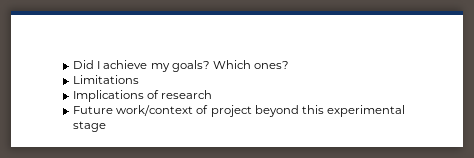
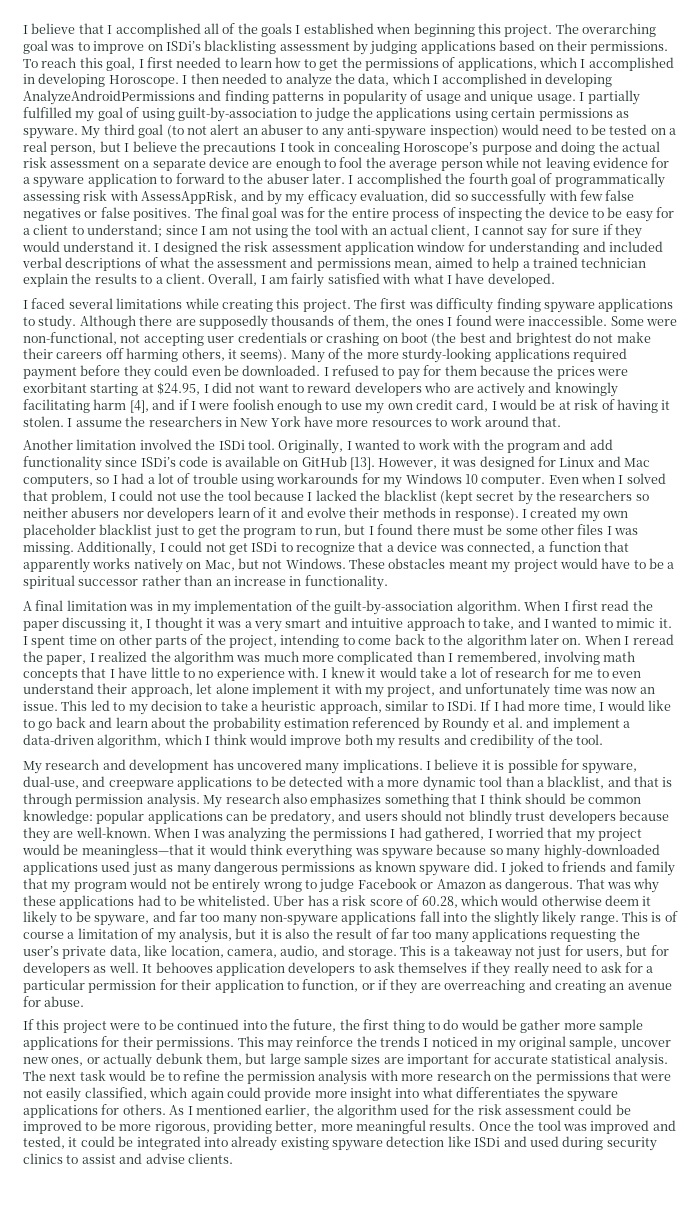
[73,60,289,72] [73,75,140,84] [73,90,213,102] [73,105,405,117] [73,121,107,132] Did I achieve my goals? Which ones? // Limitations // Implications of research // Future work/context of project beyond this experimental stage -> [23,23,656,38] [23,40,669,55] [23,57,674,71] [23,73,613,88] [23,90,640,105] [23,107,629,122] [23,124,677,139] [23,141,660,155] [23,157,670,171] [23,173,665,188] [23,190,635,205] [23,207,675,222] [23,224,642,239] [22,241,663,255] [22,257,647,271] [23,273,555,288] [23,298,674,313] [23,315,677,330] [23,332,651,346] [23,348,627,363] [23,365,628,380] [23,382,618,397] [23,399,671,414] [23,416,562,427] [23,439,613,454] [23,456,650,471] [23,473,666,488] [23,490,649,505] [23,507,628,522] [23,524,639,539] [23,541,629,556] [23,558,675,573] [23,575,388,590] [23,600,653,615] [23,617,672,632] [23,634,674,649] [23,651,636,665] [23,667,641,681] [23,683,655,698] [23,700,671,715] [23,717,630,732] [23,734,604,749] [23,759,638,774] [23,776,673,791] [23,793,641,808] [23,810,669,825] [23,827,642,842] [22,844,660,859] [23,861,675,876] [23,878,660,893] [23,895,652,909] [23,911,678,926] [23,928,640,943] [23,945,669,960] [23,962,654,977] [23,979,672,994] [23,996,85,1007] [23,1019,644,1034] [23,1036,671,1051] [23,1053,668,1068] [23,1070,672,1085] [23,1087,618,1102] [23,1104,631,1118] [23,1120,676,1134] [23,1136,657,1151] [23,1153,233,1164] I believe that I accomplished all of the goals I established when beginning this project. The overarching goal was to improve on ISDi’s blacklisting assessment by judging applications based on their permissions. To reach this goal, I first needed to learn how to get the permissions of applications, which I accomplished in developing Horoscope. I then needed to analyze the data, which I accomplished in developing AnalyzeAndroidPermissions and finding patterns in popularity of usage and unique usage. I partially fulfilled my goal of using guilt-by-association to judge the applications using certain permissions as spyware. My third goal (to not alert an abuser to any anti-spyware inspection) would need to be tested on a real person, but I believe the precautions I took in concealing Horoscope’s purpose and doing the actual risk assessment on a separate device are enough to fool the average person while not leaving evidence for a spyware application to forward to the abuser later. I accomplished the fourth goal of programmatically assessing risk with AssessAppRisk, and by my efficacy evaluation, did so successfully with few false negatives or false positives. The final goal was for the entire process of inspecting the device to be easy for a client to understand; since I am not using the tool with an actual client, I cannot say for sure if they would understand it. I designed the risk assessment application window for understanding and included verbal descriptions of what the assessment and permissions mean, aimed to help a trained technician explain the results to a client. Overall, I am fairly satisfied with what I have developed. // I faced several limitations while creating this project. The first was difficulty finding spyware applications to study. Although there are supposedly thousands of them, the ones I found were inaccessible. Some were non-functional, not accepting user credentials or crashing on boot (the best and brightest do not make their careers off harming others, it seems). Many of the more sturdy-looking applications required payment before they could even be downloaded. I refused to pay for them because the prices were exorbitant starting at $24.95, I did not want to reward developers who are actively and knowingly facilitating harm [4], and if I were foolish enough to use my own credit card, I would be at risk of having it stolen. I assume the researchers in New York have more resources to work around that. // Another limitation involved the ISDi tool. Originally, I wanted to work with the program and add functionality since ISDi’s code is available on GitHub [13]. However, it was designed for Linux and Mac computers, so I had a lot of trouble using workarounds for my Windows 10 computer. Even when I solved that problem, I could not use the tool because I lacked the blacklist (kept secret by the researchers so neither abusers nor developers learn of it and evolve their methods in response). I created my own placeholder blacklist just to get the program to run, but I found there must be some other files I was missing. Additionally, I could not get ISDi to recognize that a device was connected, a function that apparently works natively on Mac, but not Windows. These obstacles meant my project would have to be a spiritual successor rather than an increase in functionality. // A final limitation was in my implementation of the guilt-by-association algorithm. When I first read the paper discussing it, I thought it was a very smart and intuitive approach to take, and I wanted to mimic it. I spent time on other parts of the project, intending to come back to the algorithm later on. When I reread the paper, I realized the algorithm was much more complicated than I remembered, involving math concepts that I have little to no experience with. I knew it would take a lot of research for me to even understand their approach, let alone implement it with my project, and unfortunately time was now an issue. This led to my decision to take a heuristic approach, similar to ISDi. If I had more time, I would like to go back and learn about the probability estimation referenced by Roundy et al. and implement a data-driven algorithm, which I think would improve both my results and credibility of the tool. // My research and development has uncovered many implications. I believe it is possible for spyware, dual-use, and creepware applications to be detected with a more dynamic tool than a blacklist, and that is through permission analysis. My research also emphasizes something that I think should be common knowledge: popular applications can be predatory, and users should not blindly trust developers because they are well-known. When I was analyzing the permissions I had gathered, I worried that my project would be meaningless—that it would think everything was spyware because so many highly-downloaded applications used just as many dangerous permissions as known spyware did. I joked to friends and family that my program would not be entirely wrong to judge Facebook or Amazon as dangerous. That was why these applications had to be whitelisted. Uber has a risk score of 60.28, which would otherwise deem it likely to be spyware, and far too many non-spyware applications fall into the slightly likely range. This is of course a limitation of my analysis, but it is also the result of far too many applications requesting the user’s private data, like location, camera, audio, and storage. This is a takeaway not just for users, but for developers as well. It behooves application developers to ask themselves if they really need to ask for a particular permission for their application to function, or if they are overreaching and creating an avenue for abuse. // If this project were to be continued into the future, the first thing to do would be gather more sample applications for their permissions. This may reinforce the trends I noticed in my original sample, uncover new ones, or actually debunk them, but large sample sizes are important for accurate statistical analysis. The next task would be to refine the permission analysis with more research on the permissions that were not easily classified, which again could provide more insight into what differentiates the spyware applications for others. As I mentioned earlier, the algorithm used for the risk assessment could be improved to be more rigorous, providing better, more meaningful results. Once the tool was improved and tested, it could be integrated into already existing spyware detection like ISDi and used during security clinics to assist and advise clients.

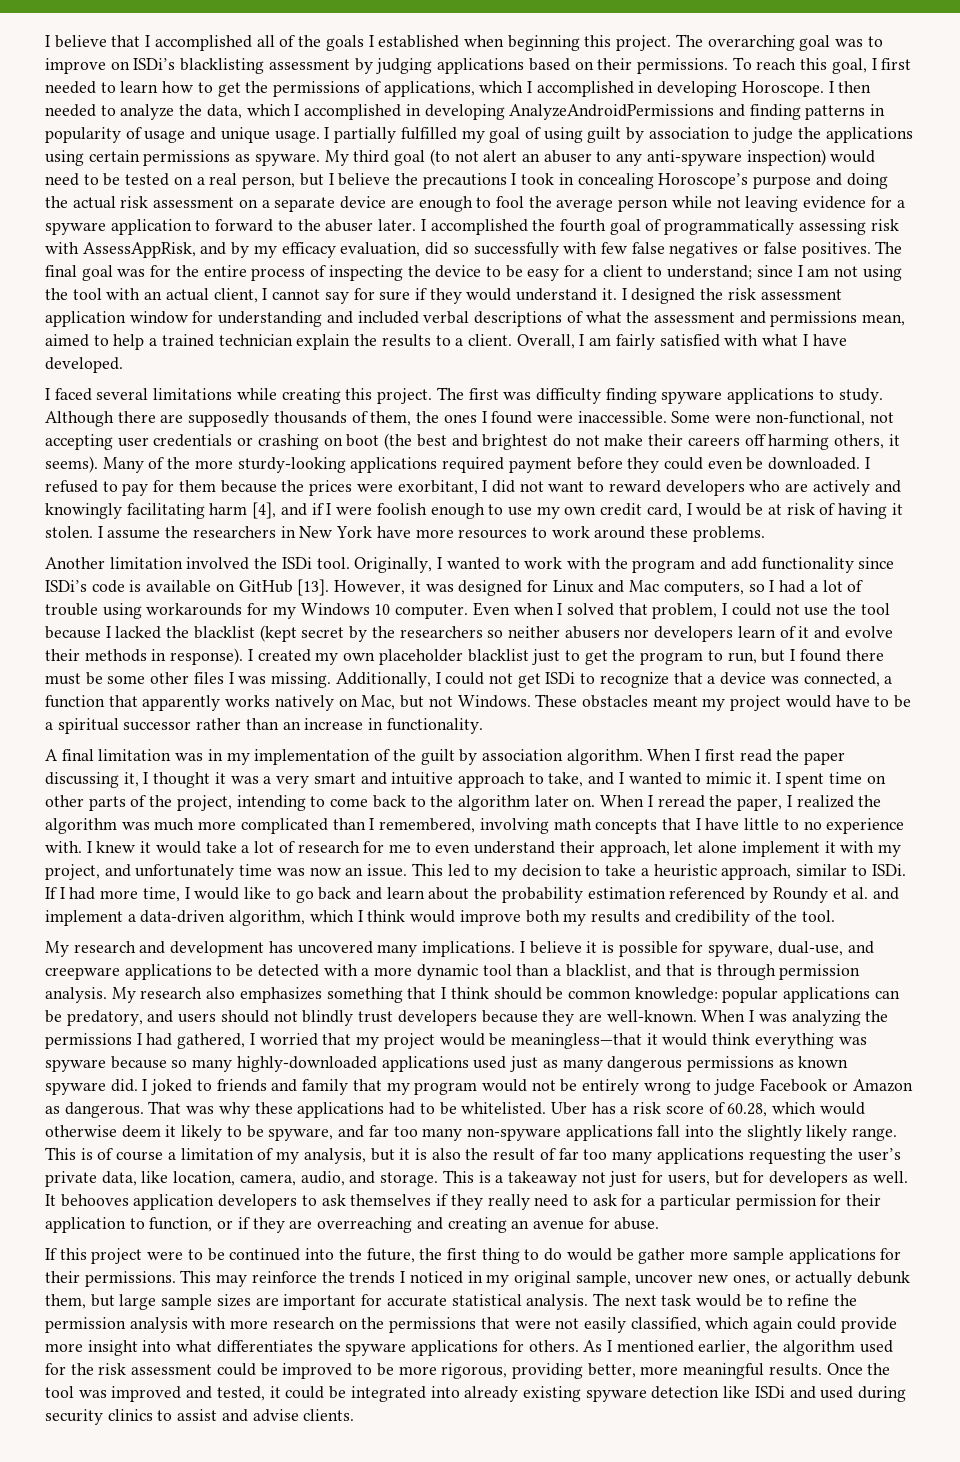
[177,107,297,122] guilt-by-association -> [587,127,730,143] guilt by association
[23,382,201,396] exorbitant starting at $24.95, -> [397,480,478,495] exorbitant,
[532,416,562,427] that. -> [650,526,765,542] these problems.
[334,600,454,615] guilt-by-association -> [420,749,563,765] guilt by association

